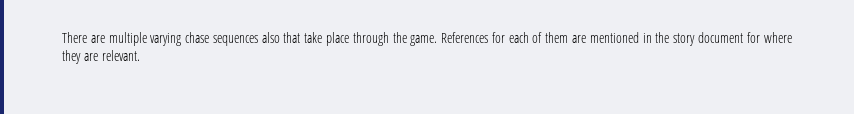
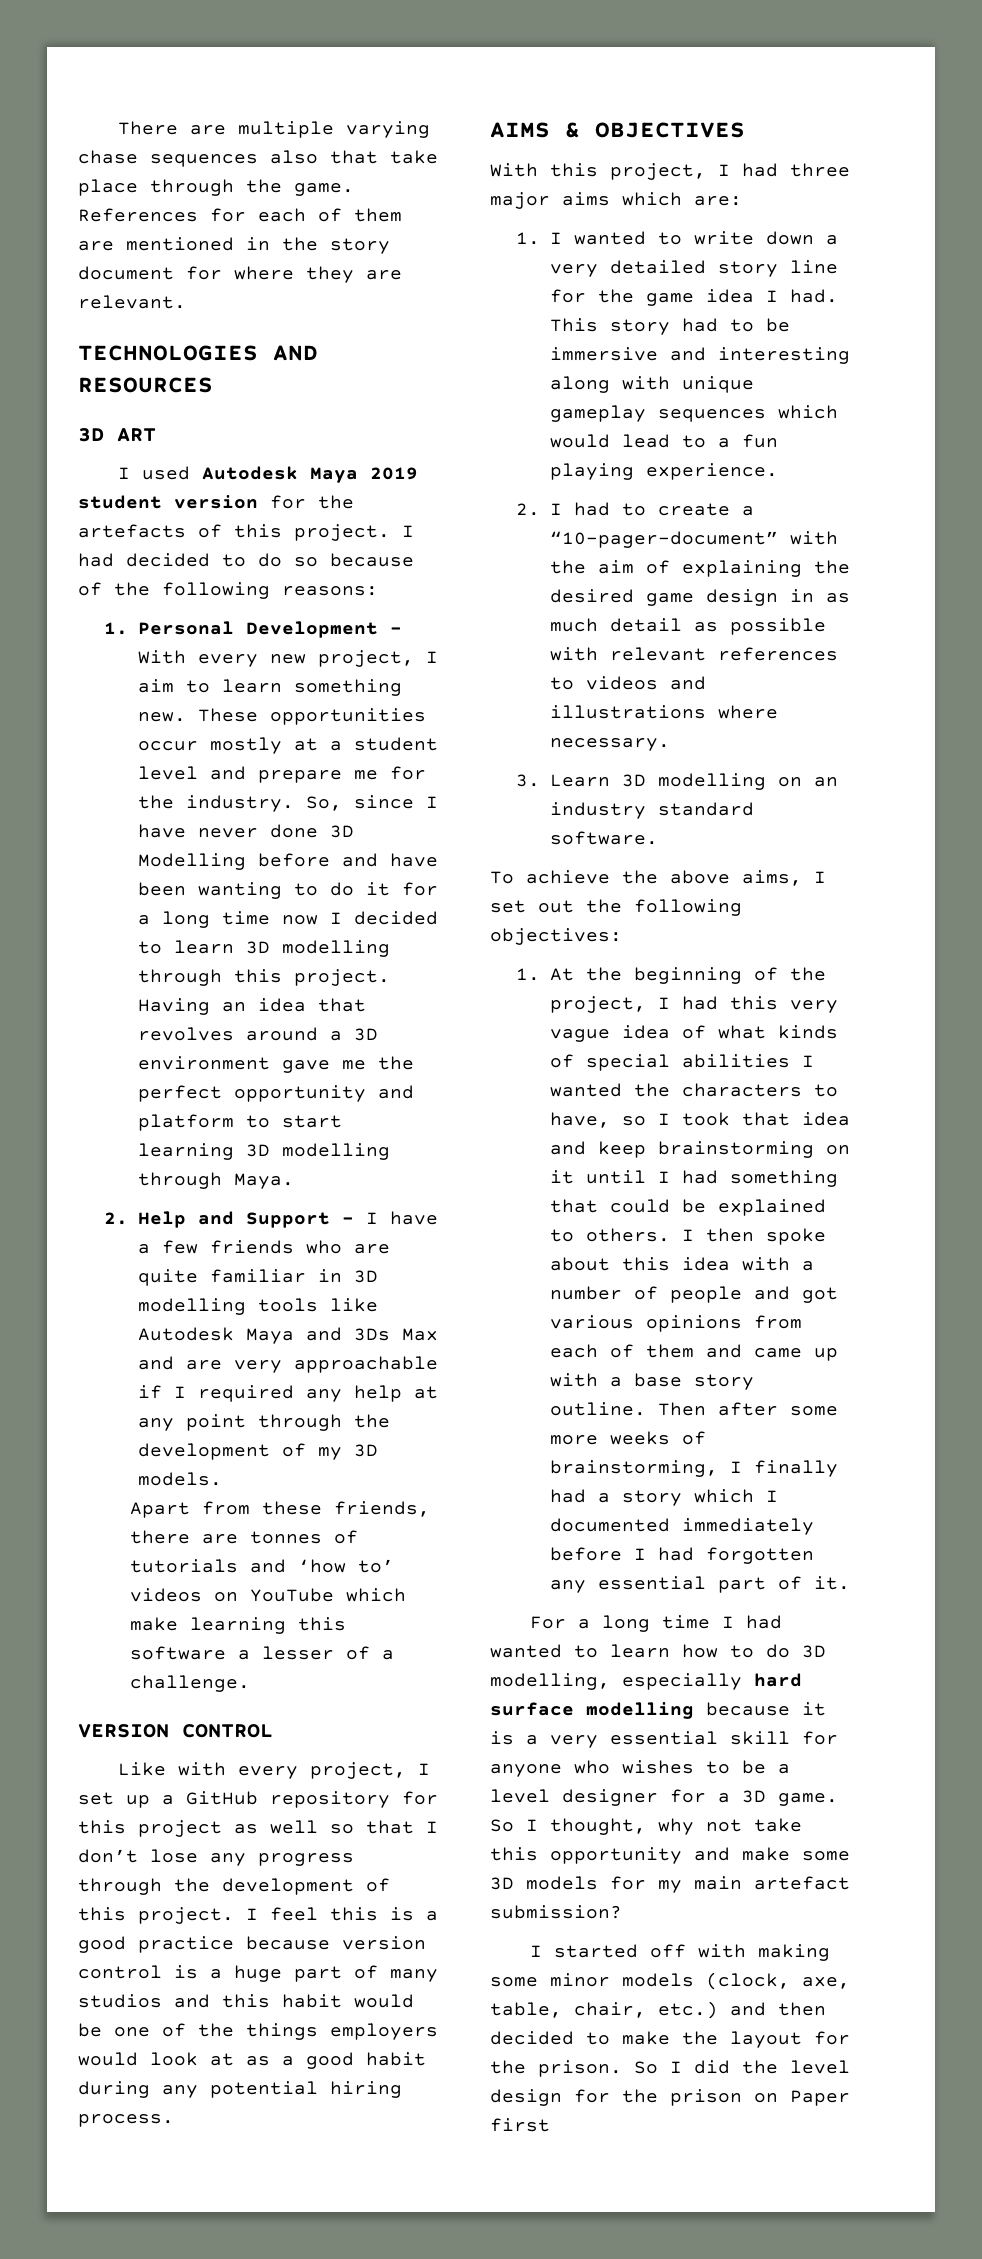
(140, 55) none -> [78,345,318,361] [78,377,213,393] [78,428,156,442] [117,466,418,483] [78,495,354,509] [78,524,414,541] [78,553,414,567] [78,582,378,599] [103,621,402,638] [137,650,438,667] [137,679,402,696] [137,708,426,725] [137,737,438,754] [137,766,426,783] [137,795,438,812] [137,824,354,838] [137,853,438,870] [137,882,438,899] [137,911,438,928] [137,940,390,957] [137,969,390,986] [137,998,366,1015] [137,1027,378,1041] [137,1056,414,1073] [137,1085,414,1102] [137,1114,342,1131] [137,1143,390,1160] [137,1172,294,1189] [103,1211,438,1228] [137,1240,390,1254] [137,1269,378,1286] [137,1298,378,1315] [137,1327,438,1344] [137,1356,438,1373] [137,1385,438,1402] [137,1414,390,1431] [137,1443,378,1460] [137,1472,222,1486] [129,1501,430,1518] [129,1530,358,1544] [129,1559,394,1573] [129,1588,406,1602] [129,1617,346,1634] [129,1646,394,1660] [129,1675,250,1692] [78,1724,273,1738] [117,1762,430,1779] [78,1791,438,1808] [78,1820,438,1837] [78,1849,354,1866] [78,1878,390,1895] [78,1907,438,1924] [78,1936,426,1953] [78,1965,438,1982] [78,1994,414,2008] [78,2023,438,2040] [78,2052,426,2069] [78,2081,402,2098] [78,2114,174,2127] [490,122,745,138] [490,163,850,180] [490,192,742,209] [515,231,838,245] [549,260,838,277] [549,289,838,306] [549,318,790,335] [549,347,850,364] [549,376,754,393] [549,405,838,422] [549,434,778,448] [549,463,778,480] [515,502,754,516] [549,531,838,548] [549,560,850,577] [549,589,850,606] [549,618,826,635] [549,647,838,661] [549,676,706,690] [549,705,778,719] [549,738,670,751] [515,773,838,790] [549,802,754,819] [549,831,658,845] [490,870,826,886] [490,899,742,916] [490,928,622,945] [515,967,826,984] [549,996,838,1013] [549,1025,838,1042] [549,1054,814,1071] [549,1083,838,1097] [549,1112,850,1128] [549,1141,850,1158] [549,1170,838,1187] [549,1199,826,1216] [549,1228,826,1245] [549,1257,814,1271] [549,1286,838,1303] [549,1315,802,1332] [549,1344,838,1361] [549,1373,754,1390] [549,1402,838,1416] [549,1431,706,1445] [549,1460,838,1477] [549,1489,778,1506] [549,1518,814,1535] [549,1547,814,1564] [549,1576,850,1593] [529,1615,782,1632] [490,1644,826,1658] [490,1673,802,1690] [490,1702,826,1719] [490,1731,838,1748] [490,1760,790,1777] [490,1789,838,1806] [490,1818,802,1835] [490,1847,850,1864] [490,1876,850,1893] [490,1905,622,1919] [529,1944,830,1961] [490,1972,850,1990] [490,2001,826,2019] [490,2031,850,2048] [490,2060,850,2077] [490,2089,850,2106] [490,2118,550,2132] // TECHNOLOGIES AND RESOURCES // 3D ART // I used Autodesk Maya 2019 student version for the artefacts of this project. I had decided to do so because of the following reasons: // 1. Personal Development – With every new project, I aim to learn something new. These opportunities occur mostly at a student level and prepare me for the industry. So, since I have never done 3D Modelling before and have been wanting to do it for a long time now I decided to learn 3D modelling through this project. Having an idea that revolves around a 3D environment gave me the perfect opportunity and platform to start learning 3D modelling through Maya. // 2. Help and Support – I have a few friends who are quite familiar in 3D modelling tools like Autodesk Maya and 3Ds Max and are very approachable if I required any help at any point through the development of my 3D models. // Apart from these friends, there are tonnes of tutorials and ‘how to’ videos on YouTube which make learning this software a lesser of a challenge. // VERSION CONTROL // Like with every project, I set up a GitHub repository for this project as well so that I don’t lose any progress through the development of this project. I feel this is a good practice because version control is a huge part of many studios and this habit would be one of the things employers would look at as a good habit during any potential hiring process. // AIMS & OBJECTIVES // With this project, I had three major aims which are: // 1. I wanted to write down a very detailed story line for the game idea I had. This story had to be immersive and interesting along with unique gameplay sequences which would lead to a fun playing experience. // 2. I had to create a “10-pager-document” with the aim of explaining the desired game design in as much detail as possible with relevant references to videos and illustrations where necessary. // 3. Learn 3D modelling on an industry standard software. // To achieve the above aims, I set out the following objectives: // 1. At the beginning of the project, I had this very vague idea of what kinds of special abilities I wanted the characters to have, so I took that idea and keep brainstorming on it until I had something that could be explained to others. I then spoke about this idea with a number of people and got various opinions from each of them and came up with a base story outline. Then after some more weeks of brainstorming, I finally had a story which I documented immediately before I had forgotten any essential part of it. // For a long time I had wanted to learn how to do 3D modelling, especially hard surface modelling because it is a very essential skill for anyone who wishes to be a level designer for a 3D game. So I thought, why not take this opportunity and make some 3D models for my main artefact submission? // I started off with making some minor models (clock, axe, table, chair, etc.) and then decided to make the layout for the prison. So I did the level design for the prison on Paper first

